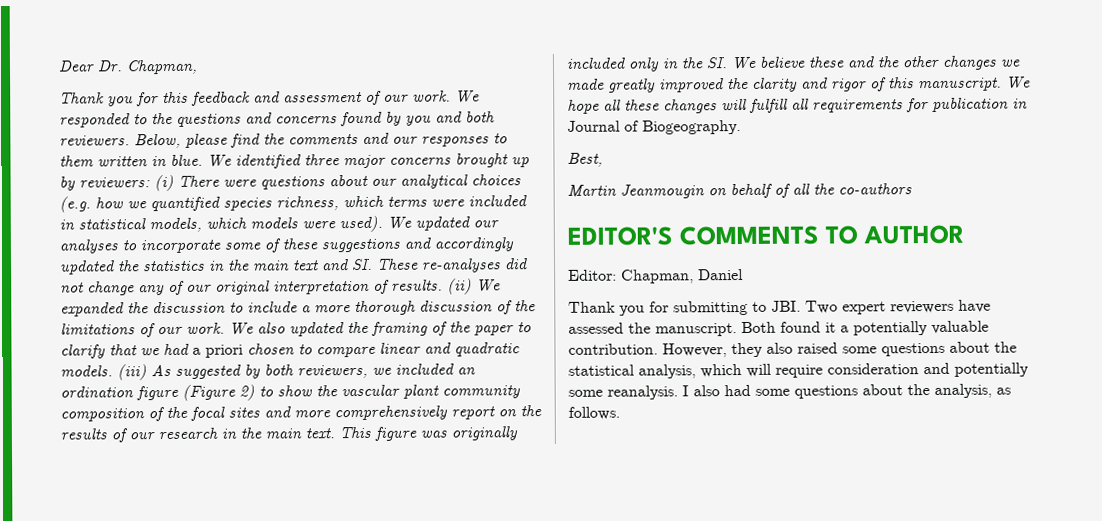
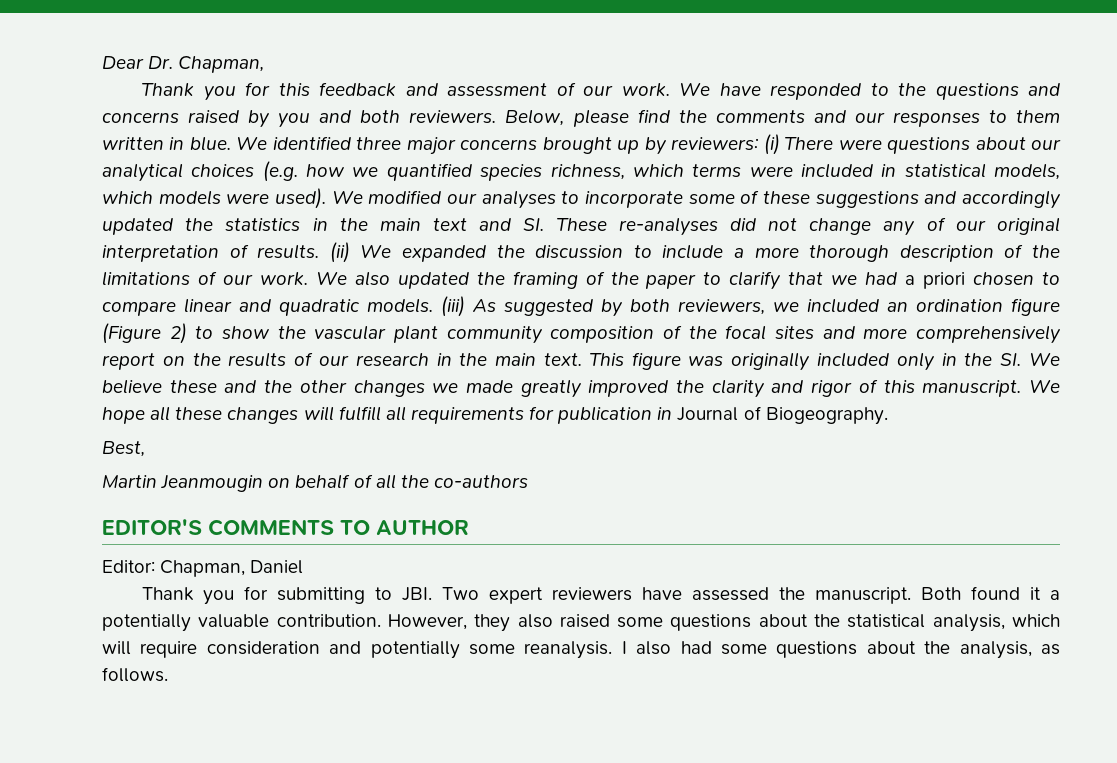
(480, 96) none -> [719,83,761,96] have
[340,111,382,127] found -> [188,110,240,123] raised
[415,216,470,231] updated -> [368,190,442,204] modified
[419,300,493,312] discussion -> [899,245,994,262] description

